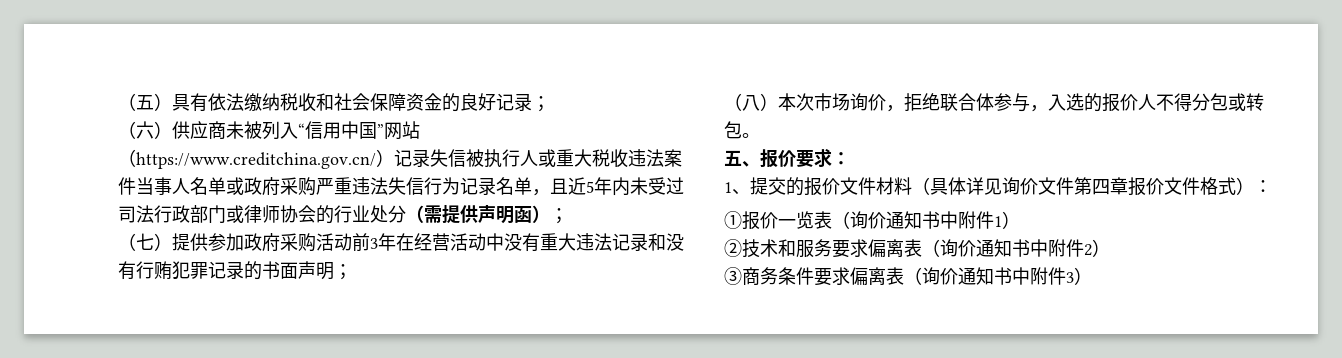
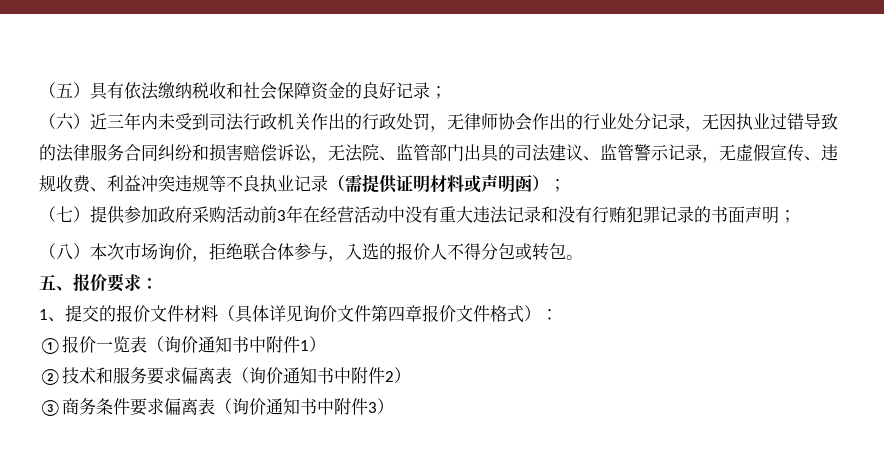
[172,121,420,140] [118,149,682,169] [118,177,594,196] 供应商未被列入“信用中国”网站（https://www.creditchina.gov.cn/）记录失信被执行人或重大税收违法案件当事人名单或政府采购严重违法失信行为记录名单，且近5 -> [90,113,124,130] 近三
[666,177,684,195] 过 -> [192,113,209,130] 到
[190,205,244,223] 部门或 -> [277,113,464,132] 机关作出的行政处罚，无
(316, 214) none -> [532,113,566,130] 作出
[406,204,478,224] （需提供 -> [651,113,838,132] [39,144,838,163] [39,174,481,194] 记录，无因执业过错导致的法律服务合同纠纷和损害赔偿诉讼，无法院、监管部门出具的司法建议、监管警示记录，无虚假宣传、违规收费、利益冲突违规等不良执业记录（需提供证明材料或

